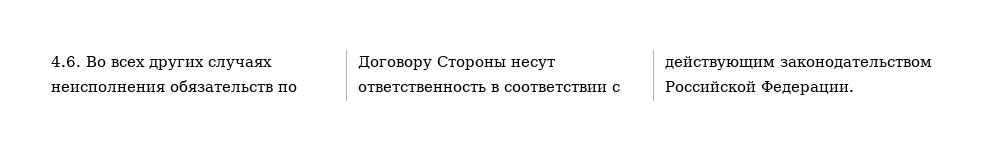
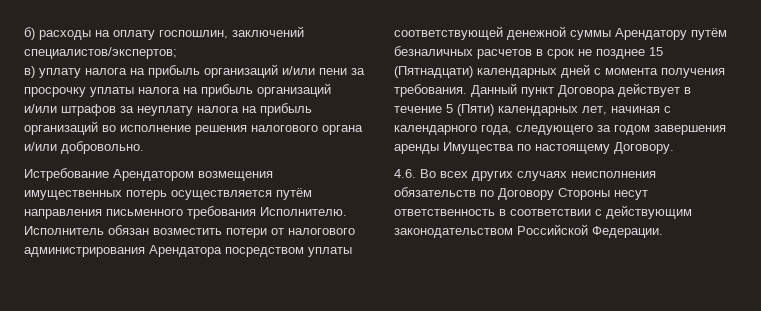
(51, 61) none -> [24,26,304,40] [24,47,177,59] [24,64,365,78] [24,83,331,97] [24,103,312,116] [24,121,363,135] [24,141,144,154] [24,168,273,181] [24,188,312,200] [24,206,347,219] [24,225,355,238] [24,245,352,257] [394,26,727,40] [394,46,663,59] [394,64,725,78] [394,83,691,97] [394,104,671,116] [394,125,726,135] [394,142,674,154] б) расходы на оплату госпошлин, заключений специалистов/экспертов; // в) уплату налога на прибыль организаций и/или пени за просрочку уплаты налога на прибыль организаций и/или штрафов за неуплату налога на прибыль организаций во исполнение решения налогового органа и/или добровольно. // Истребование Арендатором возмещения имущественных потерь осуществляется путём направления письменного требования Исполнителю. Исполнитель обязан возместить потери от налогового администрирования Арендатора посредством уплаты соответствующей денежной суммы Арендатору путём безналичных расчетов в срок не позднее 15 (Пятнадцати) календарных дней с момента получения требования. Данный пункт Договора действует в течение 5 (Пяти) календарных лет, начиная с календарного года, следующего за годом завершения аренды Имущества по настоящему Договору. //

